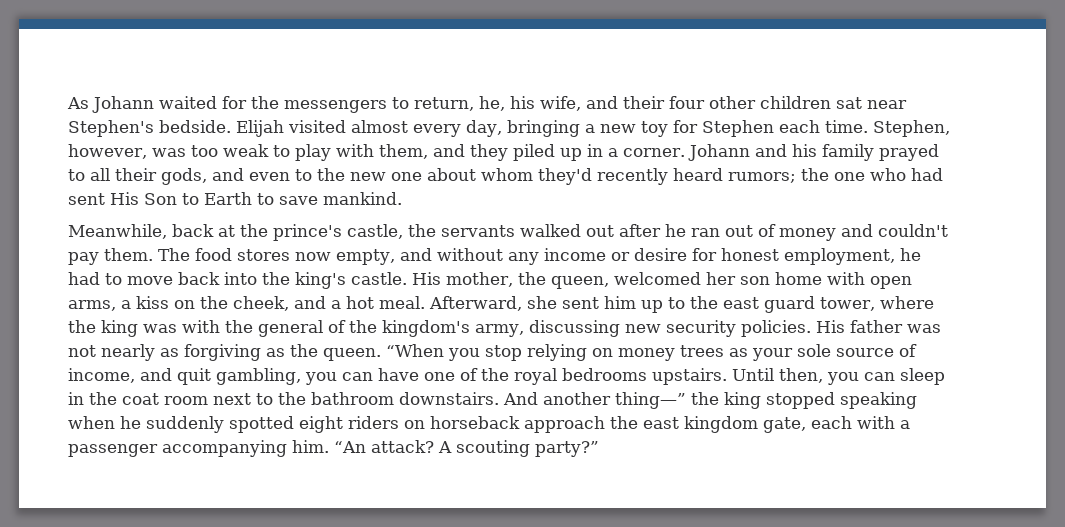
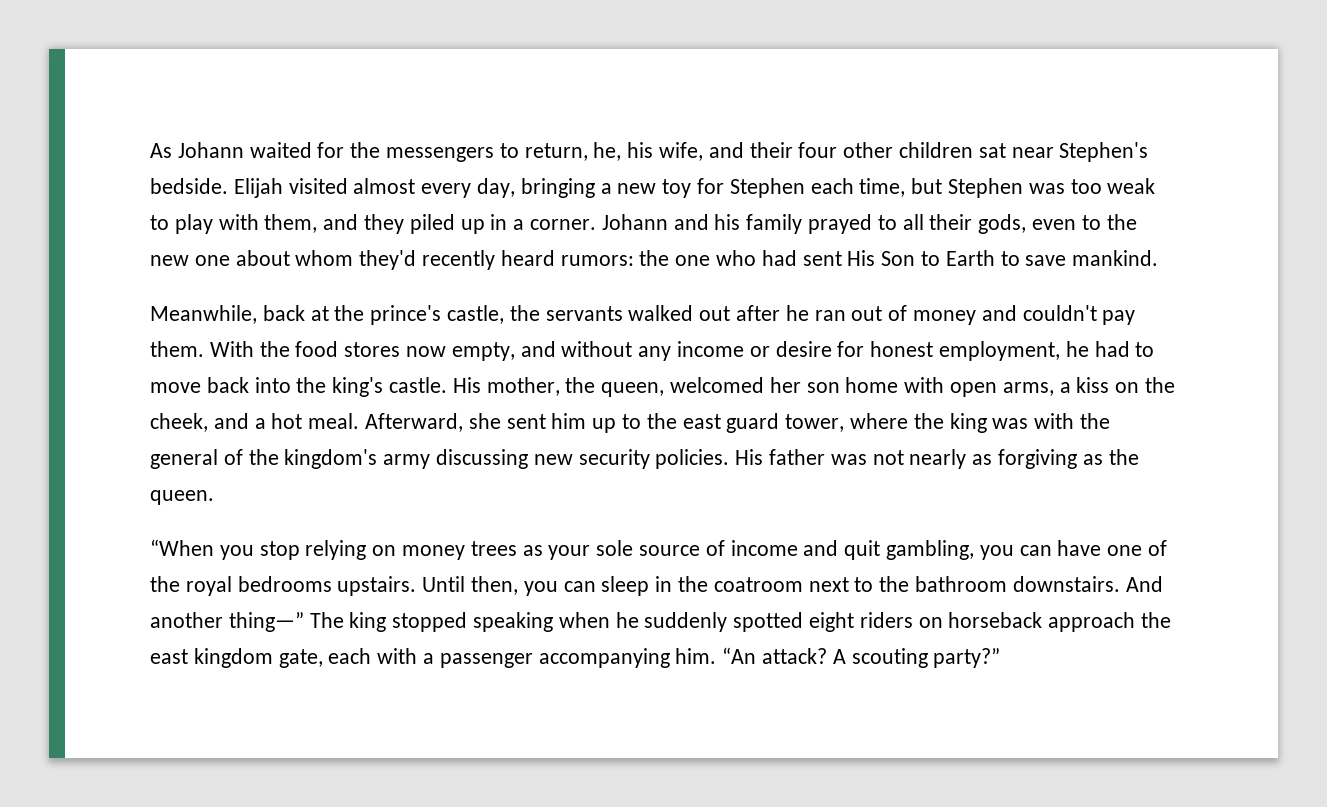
[824,120,950,137] [68,144,147,159] time. Stephen, however, -> [859,178,1024,198] time, but Stephen
[212,168,244,181] and -> (1027, 224) none
[728,172,796,183] rumors; -> [560,255,634,266] rumors:
[158,248,190,261] The -> [209,341,290,357] With the
[475,324,524,337] army, -> [383,454,431,469] army
(381, 354) none -> (214, 497) //
[68,368,135,383] income, -> [730,540,798,556] income
[122,393,208,405] coat room -> [713,577,803,592] coatroom
[691,392,719,405] the -> [309,612,344,628] The

